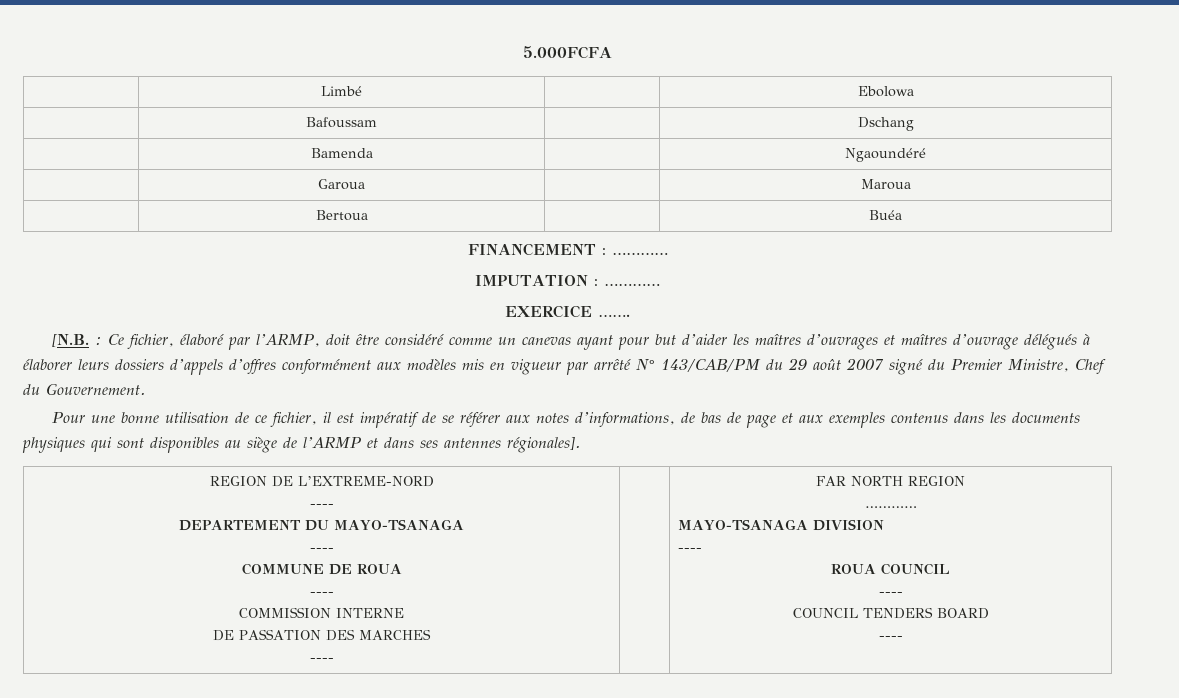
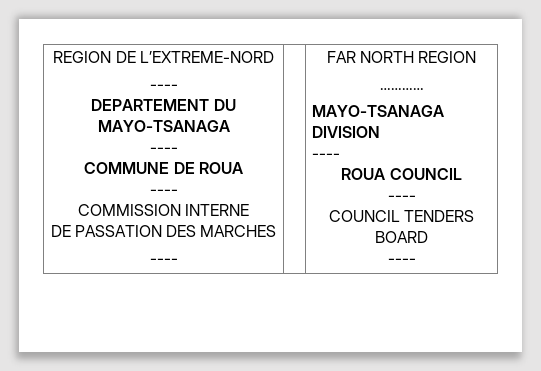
[523,46,613,59] [321,86,362,96] [857,86,914,97] [306,117,377,128] [857,117,914,131] [310,148,373,158] [845,148,926,162] [318,179,365,190] [860,179,911,190] [315,210,368,221] [869,210,902,220] [467,243,668,256] [475,275,660,286] [505,305,630,318] [52,333,1091,350] [23,358,1106,375] [23,383,145,395] [52,412,1081,428] [22,436,580,453] 5.000FCFA // | Limbé | | Ebolowa // | Bafoussam | | Dschang // | Bamenda | | Ngaoundéré // | Garoua | | Maroua // | Bertoua | | Buéa // FINANCEMENT : ………… // IMPUTATION : ………… // EXERCICE ……. // [N.B. : Ce fichier, élaboré par l’ARMP, doit être considéré comme un canevas ayant pour but d’aider les maîtres d’ouvrages et maîtres d’ouvrage délégués à élaborer leurs dossiers d’appels d’offres conformément aux modèles mis en vigueur par arrêté N° 143/CAB/PM du 29 août 2007 signé du Premier Ministre, Chef du Gouvernement. // Pour une bonne utilisation de ce fichier, il est impératif de se référer aux notes d’informations, de bas de page et aux exemples contenus dans les documents physiques qui sont disponibles au siège de l’ARMP et dans ses antennes régionales]. // -> (53, 57) none

